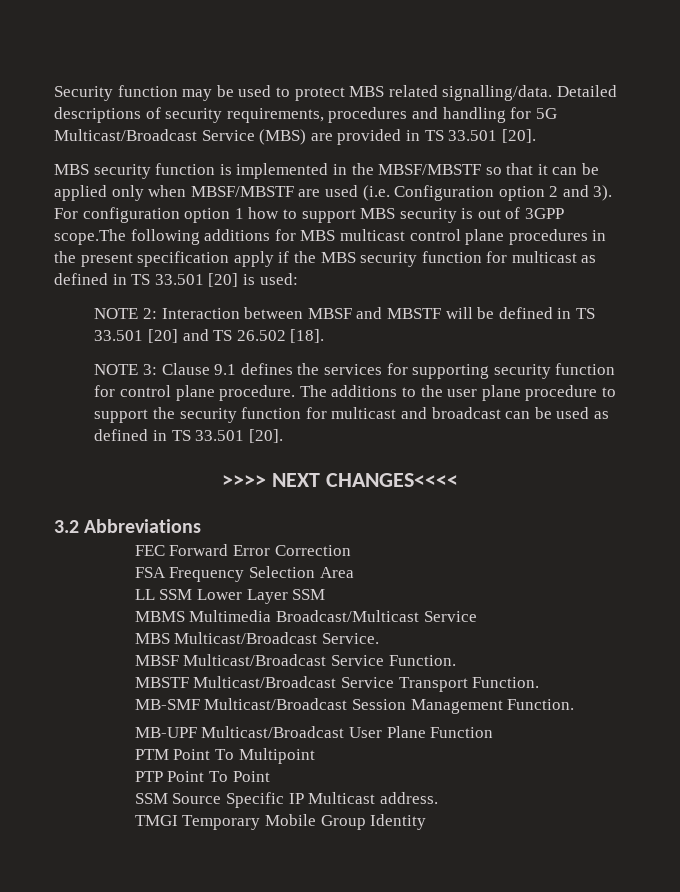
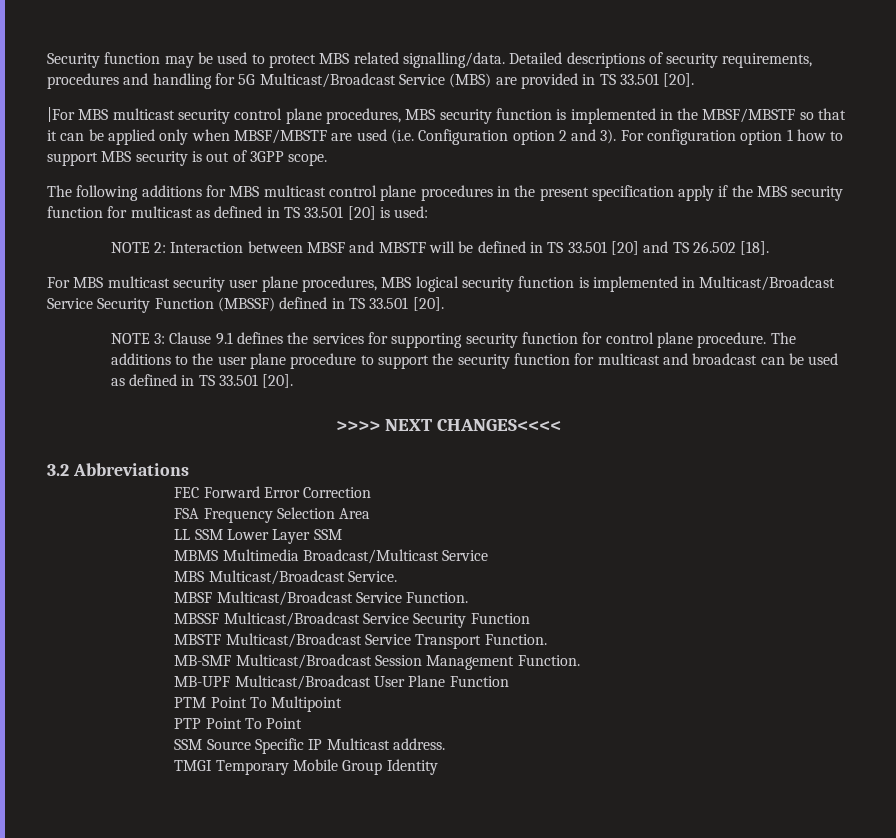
(536, 136) none -> [47,107,401,124] |For MBS multicast security control plane procedures,
[54,229,126,245] scope.The -> [288,153,328,166] [47,185,72,197] scope. // The
(325, 336) none -> [47,276,836,292] [47,297,444,313] // For MBS multicast security user plane procedures, MBS logical security function is implemented in Multicast/Broadcast Service Security Function (MBSSF) defined in TS 33.501 [20].
(456, 660) none -> [174,612,530,628] // MBSSF Multicast/Broadcast Service Security Function

